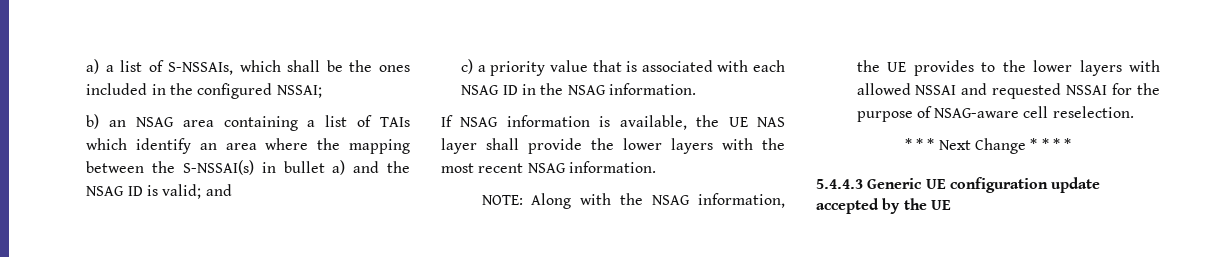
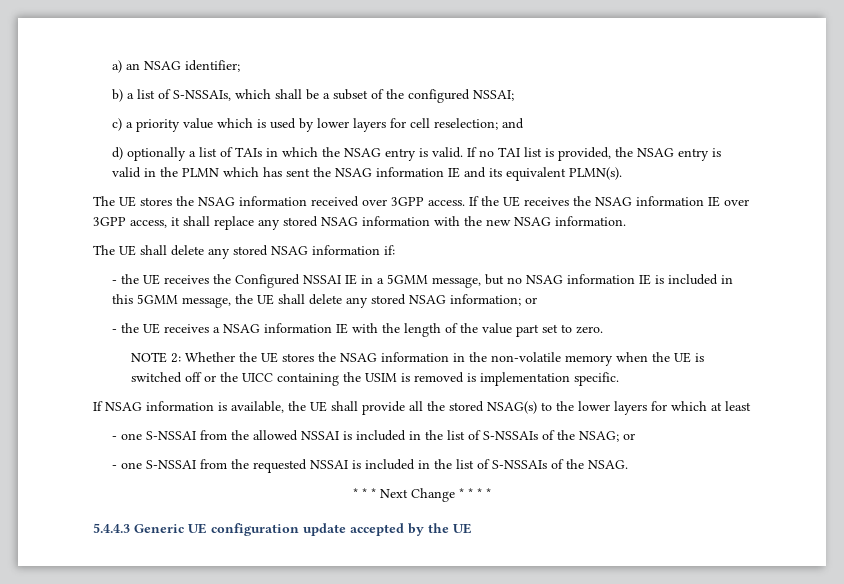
[86,59,100,74] a) -> [112,60,241,73] [112,89,124,102] a) an NSAG identifier; // b)
[349,60,410,72] [86,83,166,95] the ones included in -> [323,89,385,100] a subset of
[86,114,410,131] [86,138,411,154] [86,160,411,175] [86,184,232,199] [461,59,785,76] [461,83,696,95] b) an NSAG area containing a list of TAIs which identify an area where the mapping between the S-NSSAI(s) in bullet a) and the NSAG ID is valid; and // c) a priority value that is associated with each NSAG ID in the NSAG information. -> [112,118,525,132] [112,147,722,161] [112,167,623,181] [93,196,749,207] [93,216,626,230] [93,245,395,259] [112,274,734,288] [112,294,538,308] [112,323,604,337] [131,352,705,366] [131,372,620,386] c) a priority value which is used by lower layers for cell reselection; and // d) optionally a list of TAIs in which the NSAG entry is valid. If no TAI list is provided, the NSAG entry is valid in the PLMN which has sent the NSAG information IE and its equivalent PLMN(s). // The UE stores the NSAG information received over 3GPP access. If the UE receives the NSAG information IE over 3GPP access, it shall replace any stored NSAG information with the new NSAG information. // The UE shall delete any stored NSAG information if: // - the UE receives the Configured NSSAI IE in a 5GMM message, but no NSAG information IE is included in this 5GMM message, the UE shall delete any stored NSAG information; or // - the UE receives a NSAG information IE with the length of the value part set to zero. // NOTE 2: Whether the UE stores the NSAG information in the non-volatile memory when the UE is switched off or the UICC containing the USIM is removed is implementation specific.
[757,117,785,127] [441,138,785,154] [441,161,656,173] [481,193,785,209] [856,60,1160,76] [856,83,1160,99] [856,106,1134,122] NAS layer shall provide the lower layers with the most recent NSAG information. // NOTE: Along with the NSAG information, the UE provides to the lower layers with allowed NSSAI and requested NSSAI for the purpose of NSAG-aware cell reselection. -> [331,401,751,415] [112,430,636,442] [112,459,629,473] shall provide all the stored NSAG(s) to the lower layers for which at least // - one S-NSSAI from the allowed NSSAI is included in the list of S-NSSAIs of the NSAG; or // - one S-NSSAI from the requested NSSAI is included in the list of S-NSSAIs of the NSAG.

